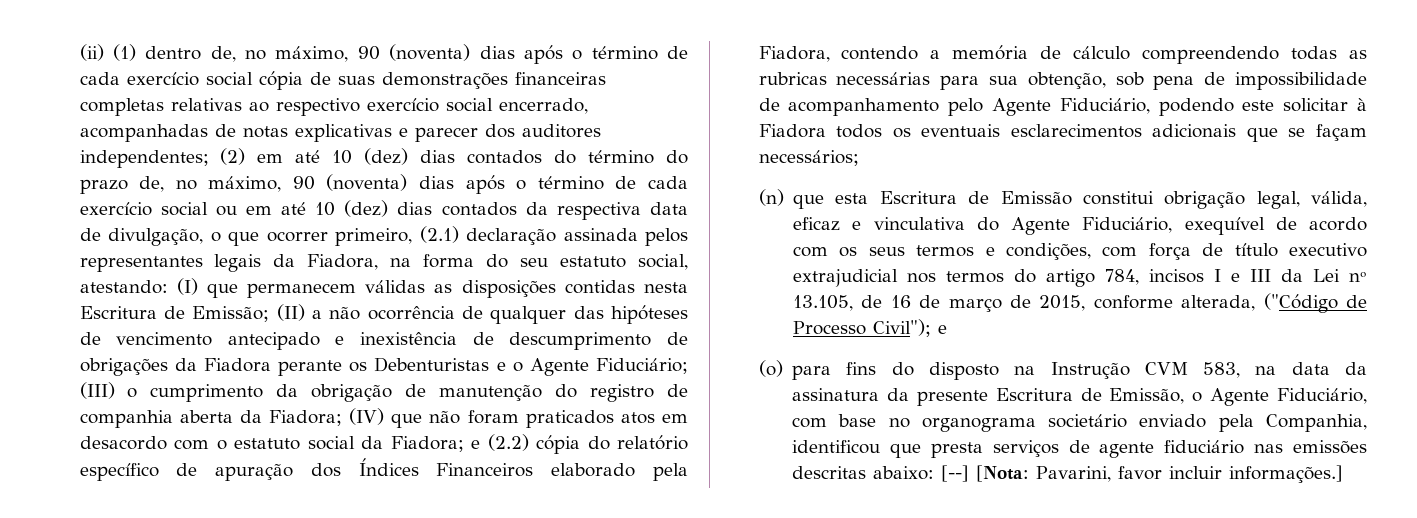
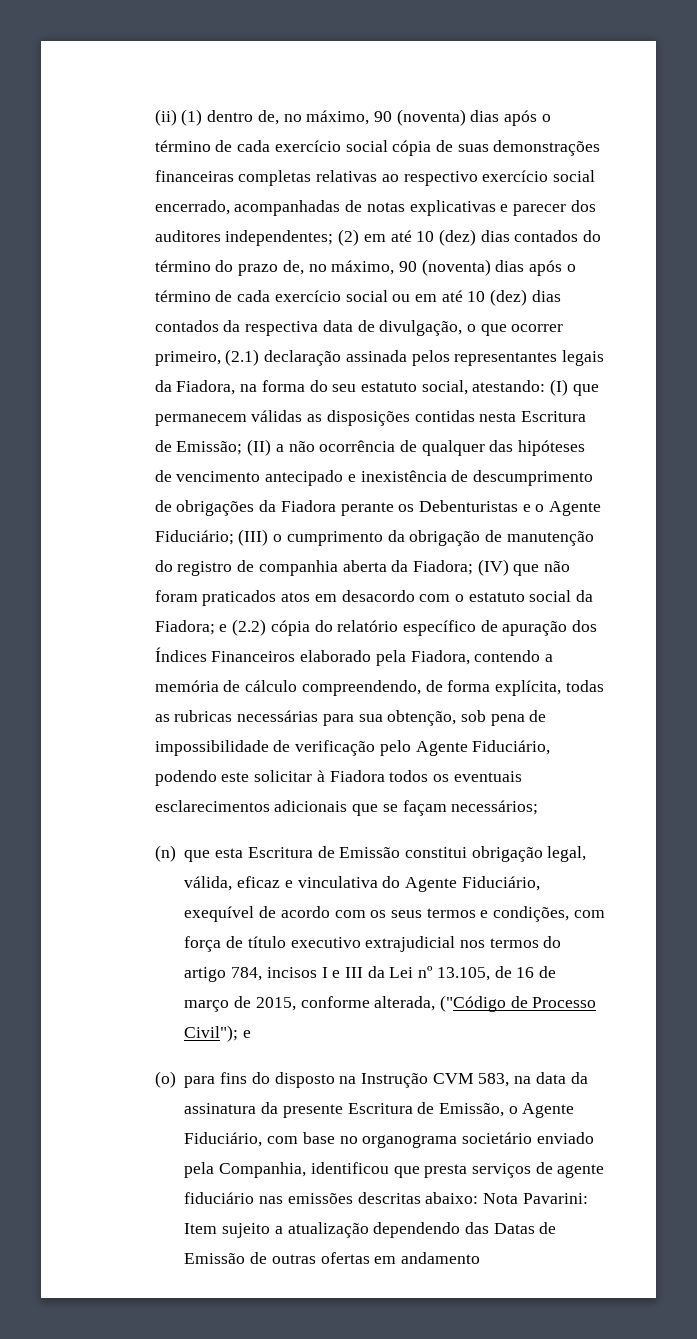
[1142,46,1280,64] compreendendo -> [301,680,561,696] compreendendo, de forma explícita,
[788,98,940,116] acompanhamento -> [295,740,376,756] verificação
[941,465,1344,483] [--] [Nota: Pavarini, favor incluir informações.] -> [482,1193,588,1204] [184,1222,557,1238] [184,1252,480,1264] Nota Pavarini: Item sujeito a atualização dependendo das Datas de Emissão de outras ofertas em andamento

